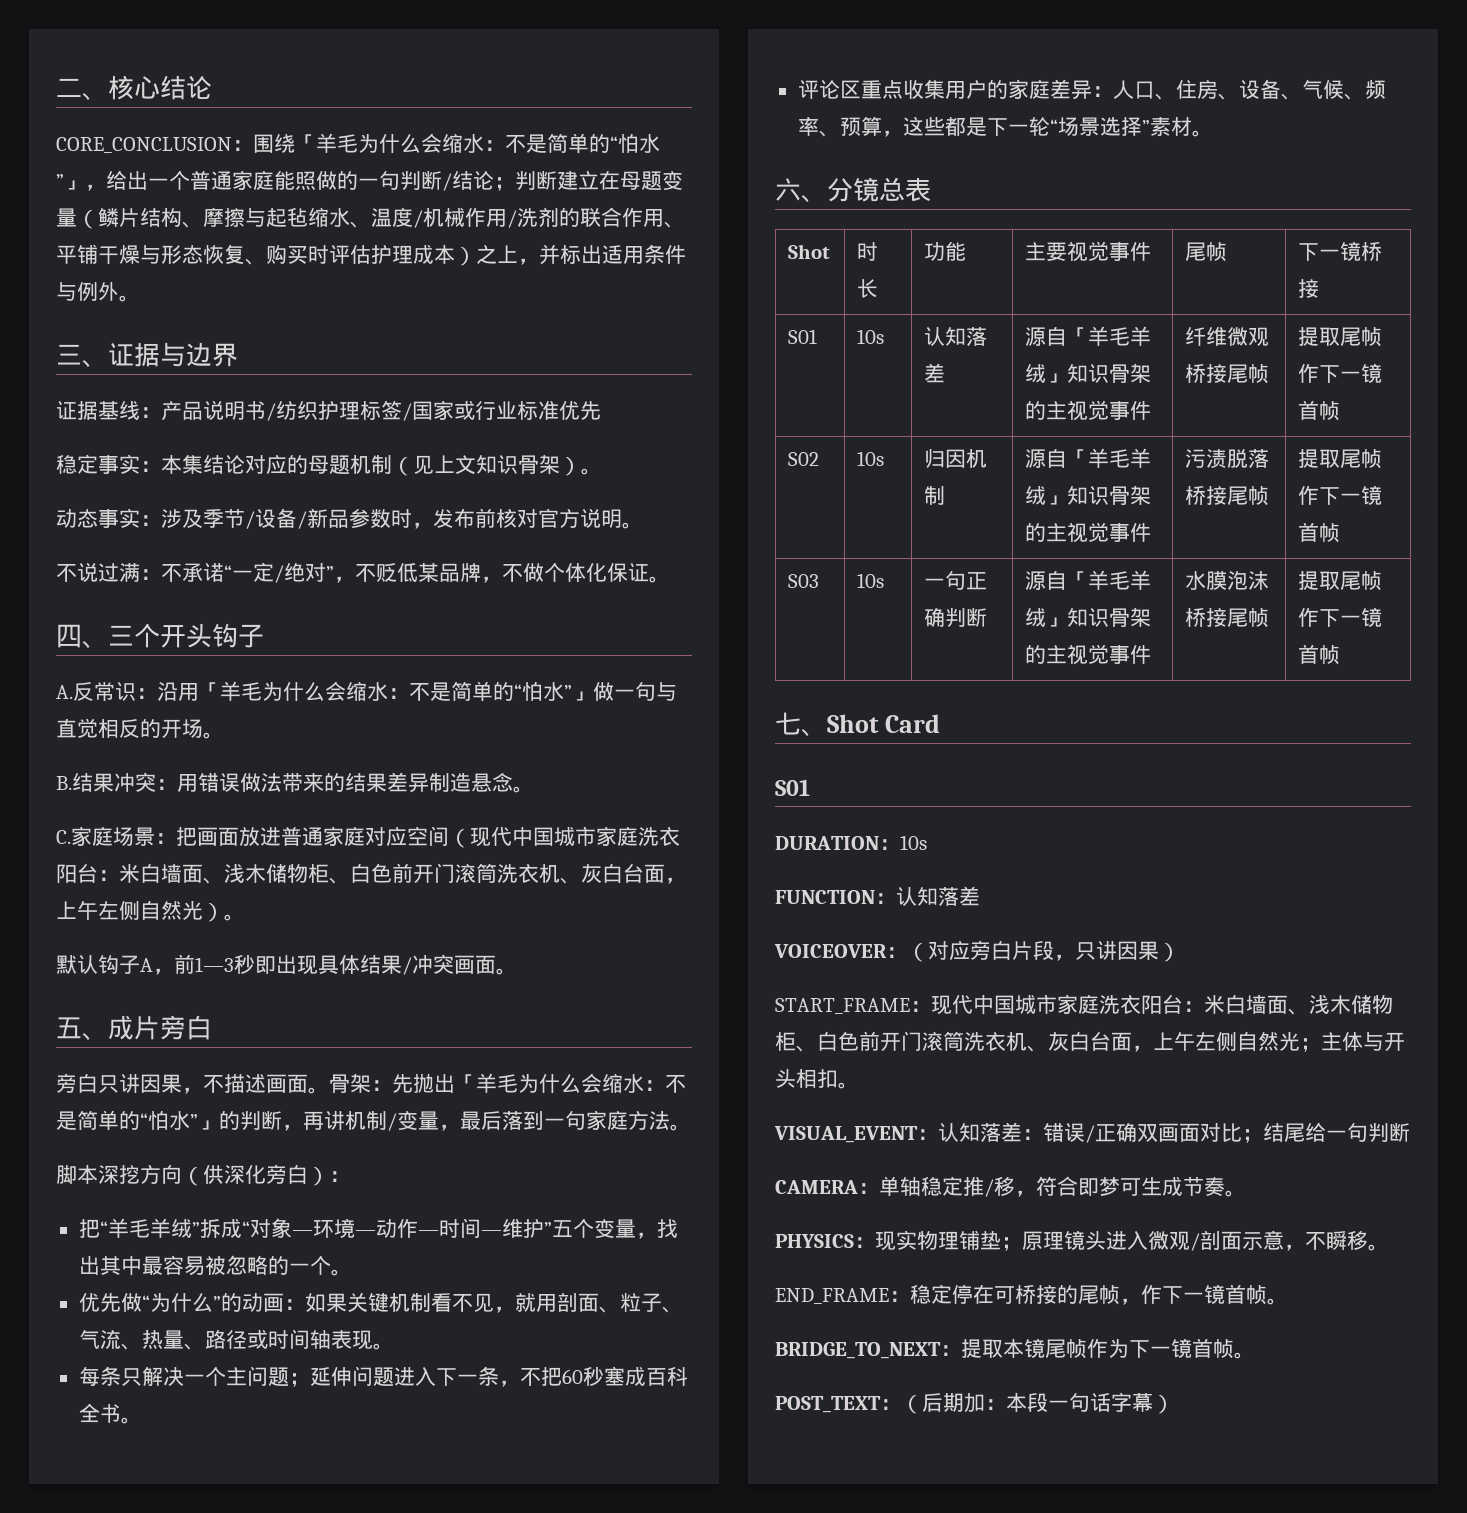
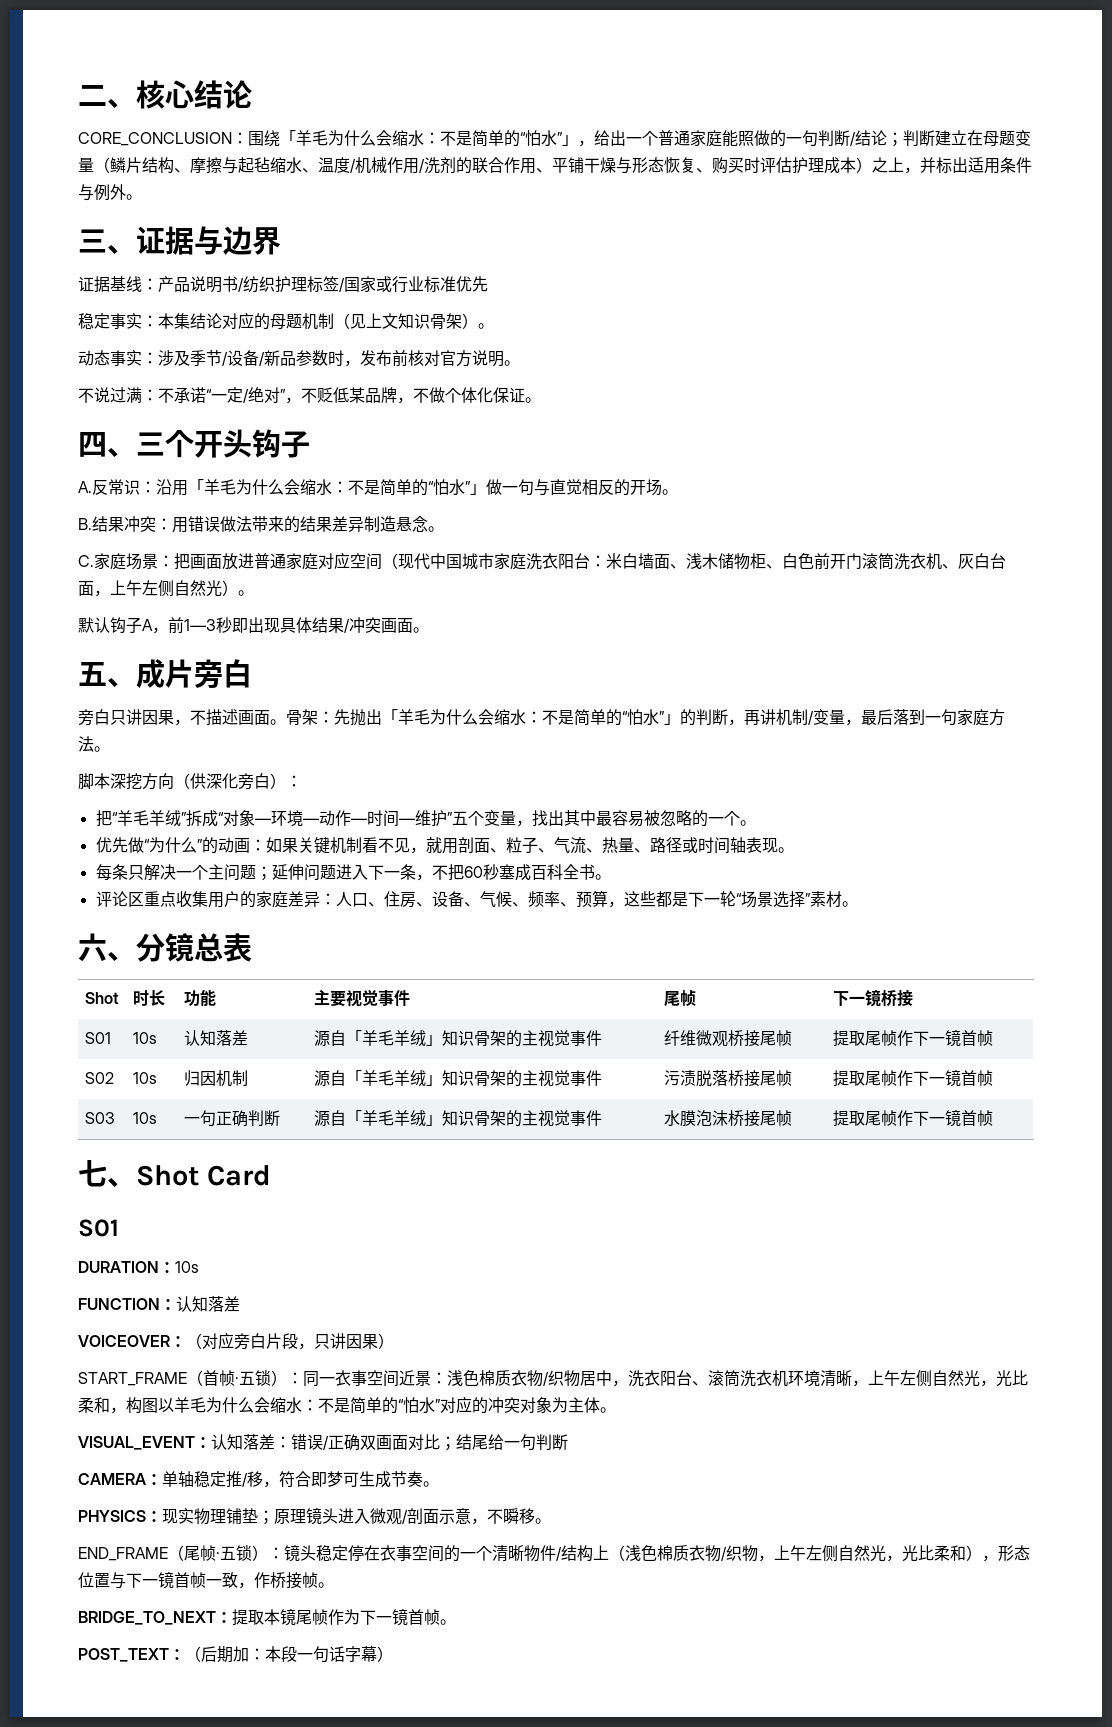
[910,994,1393,1015] [775,1031,1405,1052] [775,1069,838,1088] ：现代中国城市家庭洗衣阳台：米白墙面、浅木储物柜、白色前开门滚筒洗衣机、灰白台面，上午左侧自然光；主体与开头相扣 -> [187,1370,1028,1387] [78,1396,600,1414] （首帧·五锁）：同一衣事空间近景：浅色棉质衣物/织物居中，洗衣阳台、滚筒洗衣机环境清晰，上午左侧自然光，光比柔和，构图以羊毛为什么会缩水：不是简单的“怕水”对应的冲突对象为主体
[889,1284,1246,1305] ：稳定停在可桥接的尾帧，作下一镜首 -> [168,1544,1030,1562] [78,1571,302,1589] （尾帧·五锁）：镜头稳定停在衣事空间的一个清晰物件/结构上（浅色棉质衣物/织物，上午左侧自然光，光比柔和），形态位置与下一镜首帧一致，作桥接

